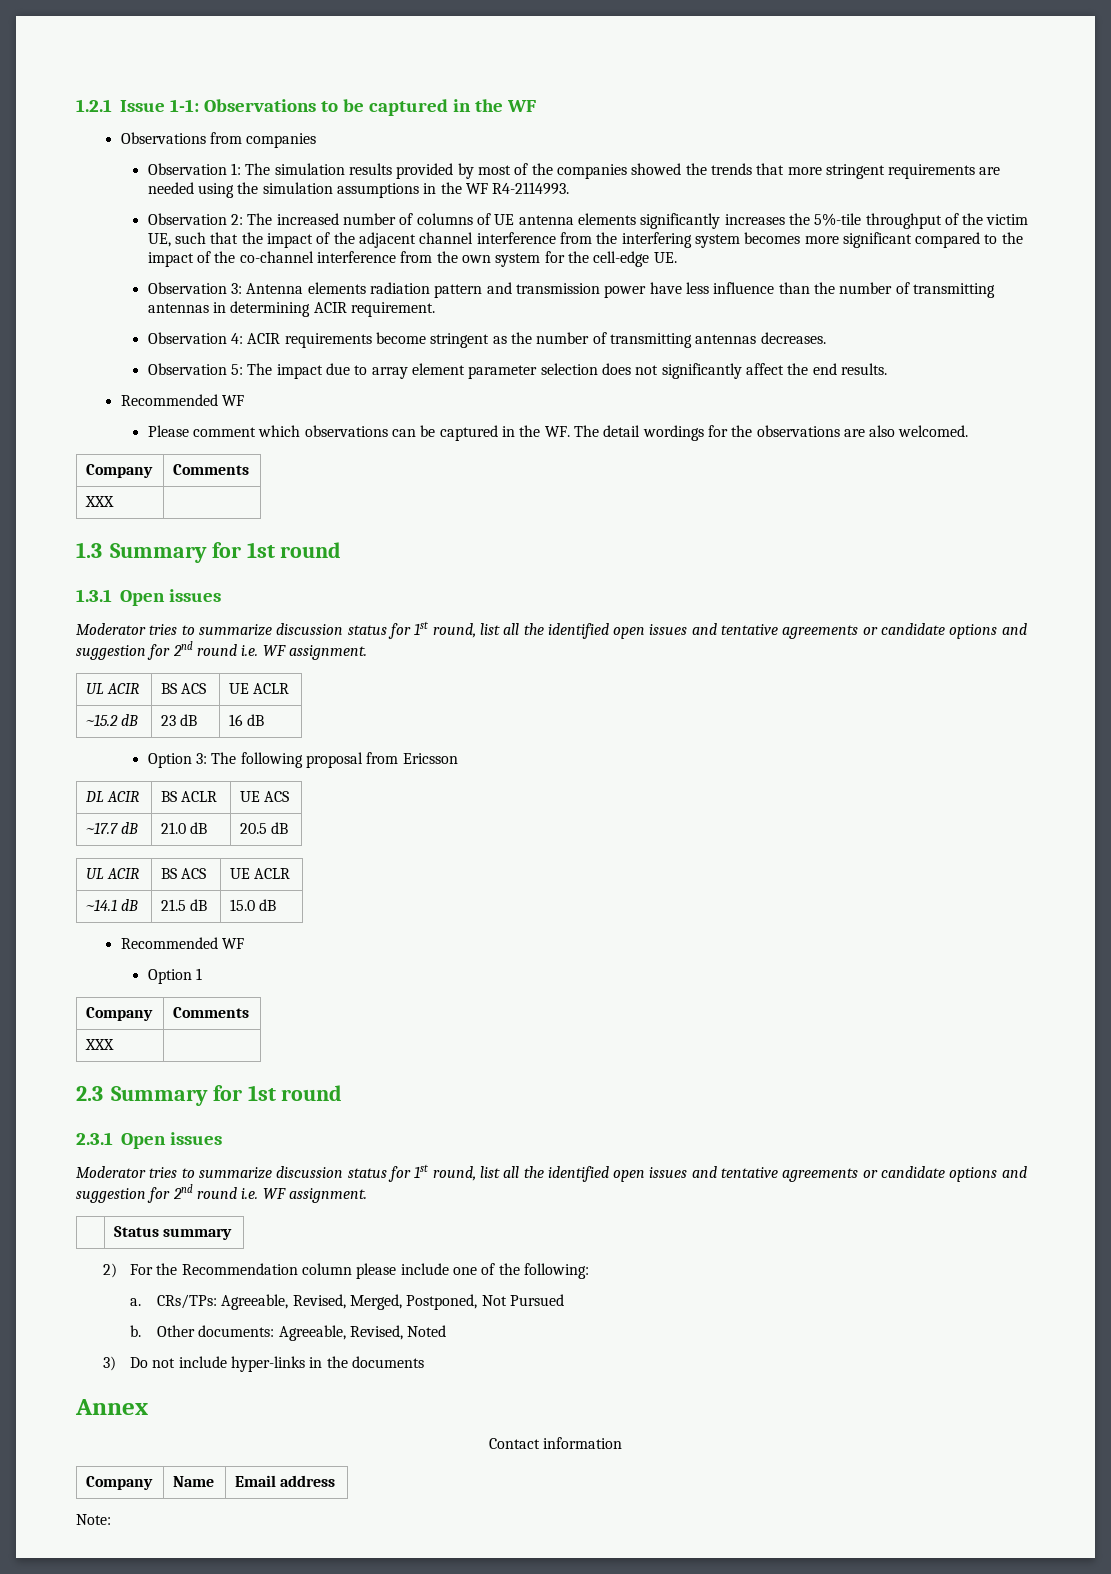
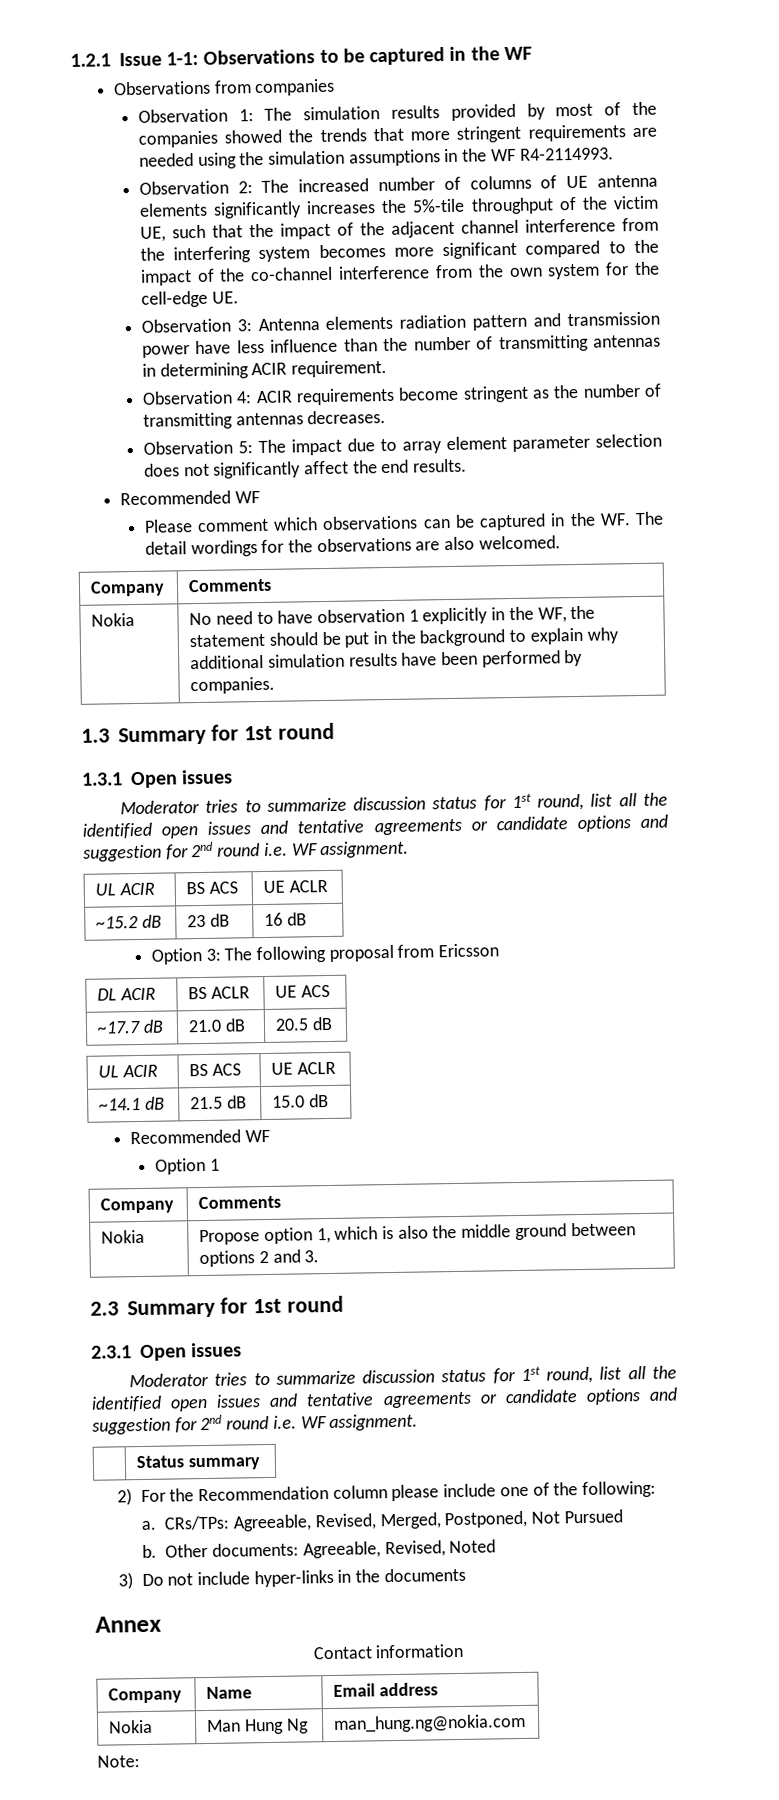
[85,496,115,507] XXX | -> [91,612,136,627] [189,605,596,626] [189,627,619,648] [190,649,584,670] [190,676,276,695] Nokia | No need to have observation 1 explicitly in the WF, the statement should be put in the background to explain why additional simulation results have been performed by companies.
[85,1039,115,1050] XXX | -> [101,1229,146,1244] [199,1222,636,1246] [199,1249,320,1268] Nokia | Propose option 1, which is also the middle ground between options 2 and 3.
(336, 1481) none -> [108,1719,154,1734] [207,1718,309,1735] [333,1713,527,1733] // Nokia | Man Hung Ng | man_hung.ng@nokia.com

